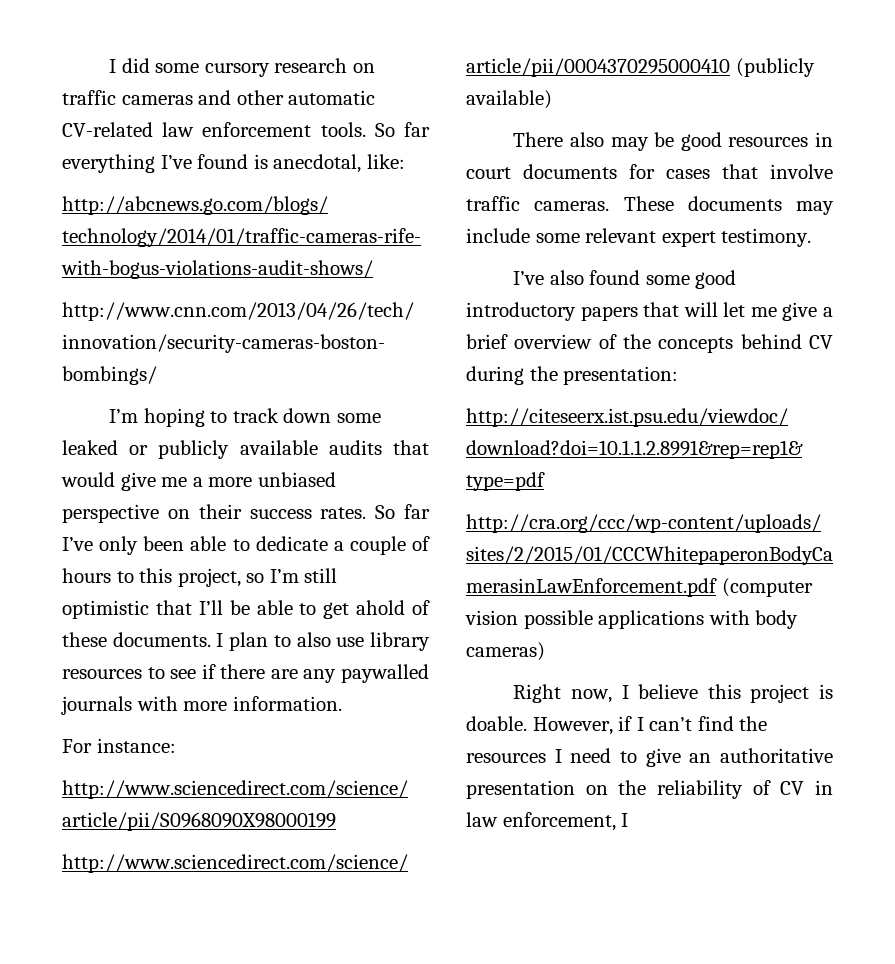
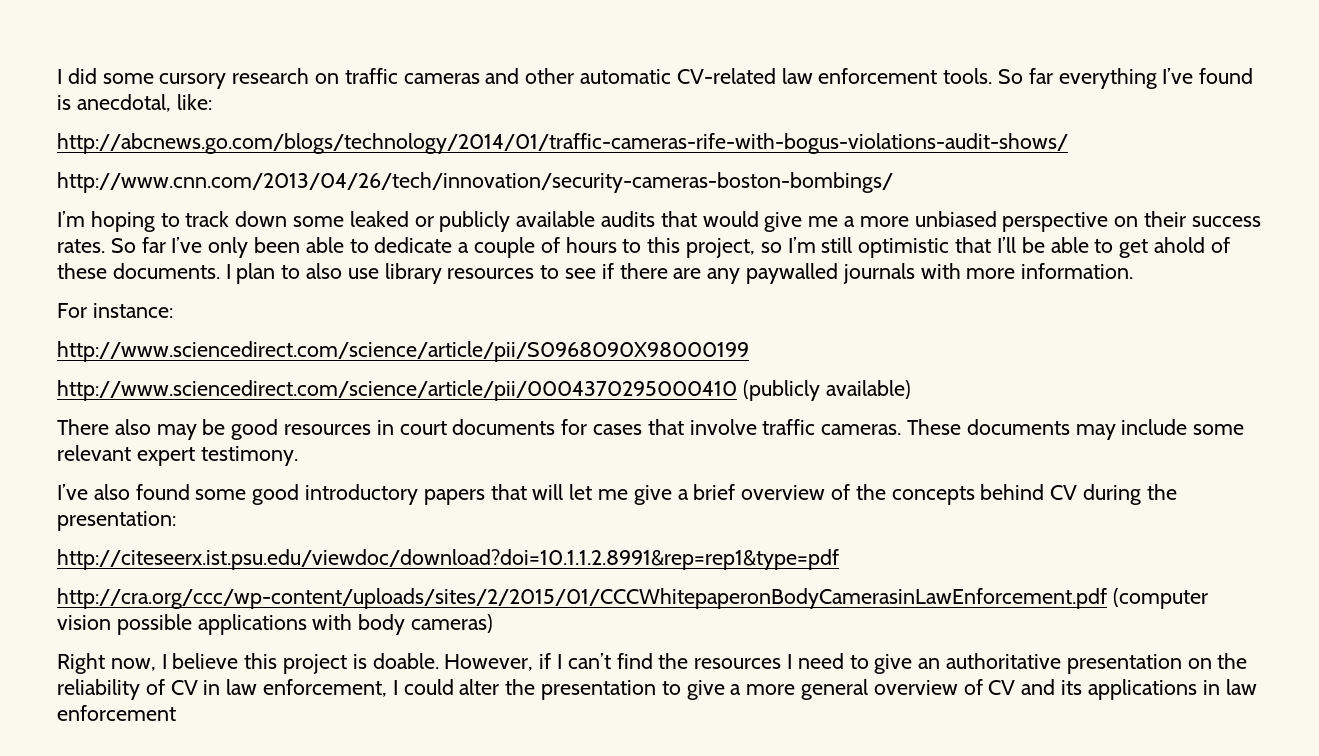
(629, 820) none -> [403,679,1257,700] [57,705,176,721] could alter the presentation to give a more general overview of CV and its applications in law enforcement

